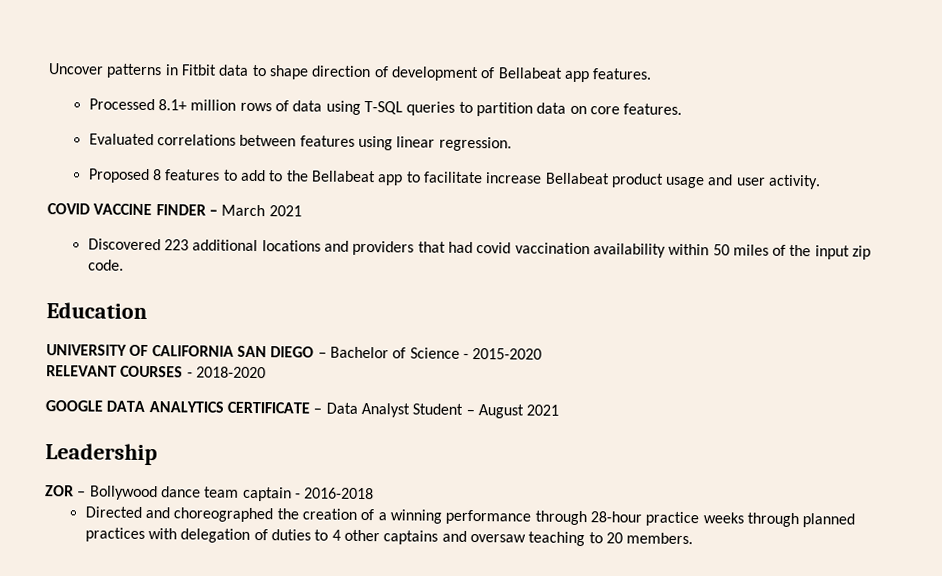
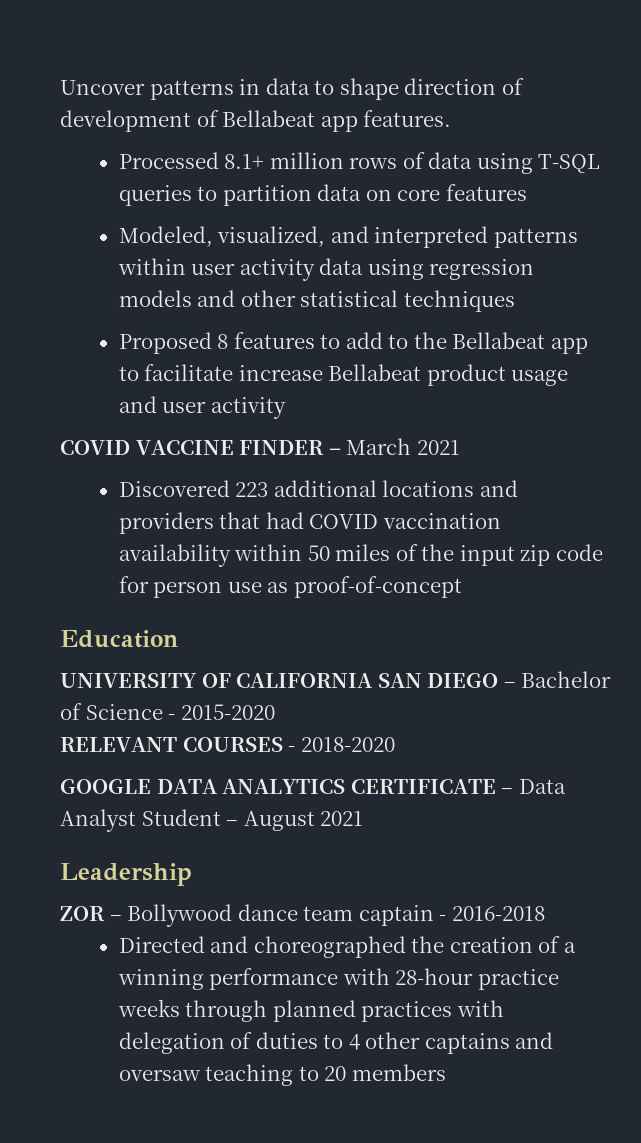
[180,64,217,76] Fitbit -> (261, 87) none
[623,103,683,115] [88,133,512,152] features. // Evaluated correlations between features using linear regression. -> [445,184,527,201] [118,226,578,248] [117,258,535,281] [118,290,515,312] features // Modeled, visualized, and interpreted patterns within user activity data using regression models and other statistical techniques
[768,174,822,190] activity. -> [210,397,286,419] activity
[476,242,512,254] covid -> [309,514,379,529] COVID
[87,259,124,271] code. -> [555,544,603,561] [118,576,462,598] code for person use as proof-of-concept
[534,510,587,526] through -> [342,968,390,985] with
[626,532,694,545] members. -> [351,1064,446,1081] members

